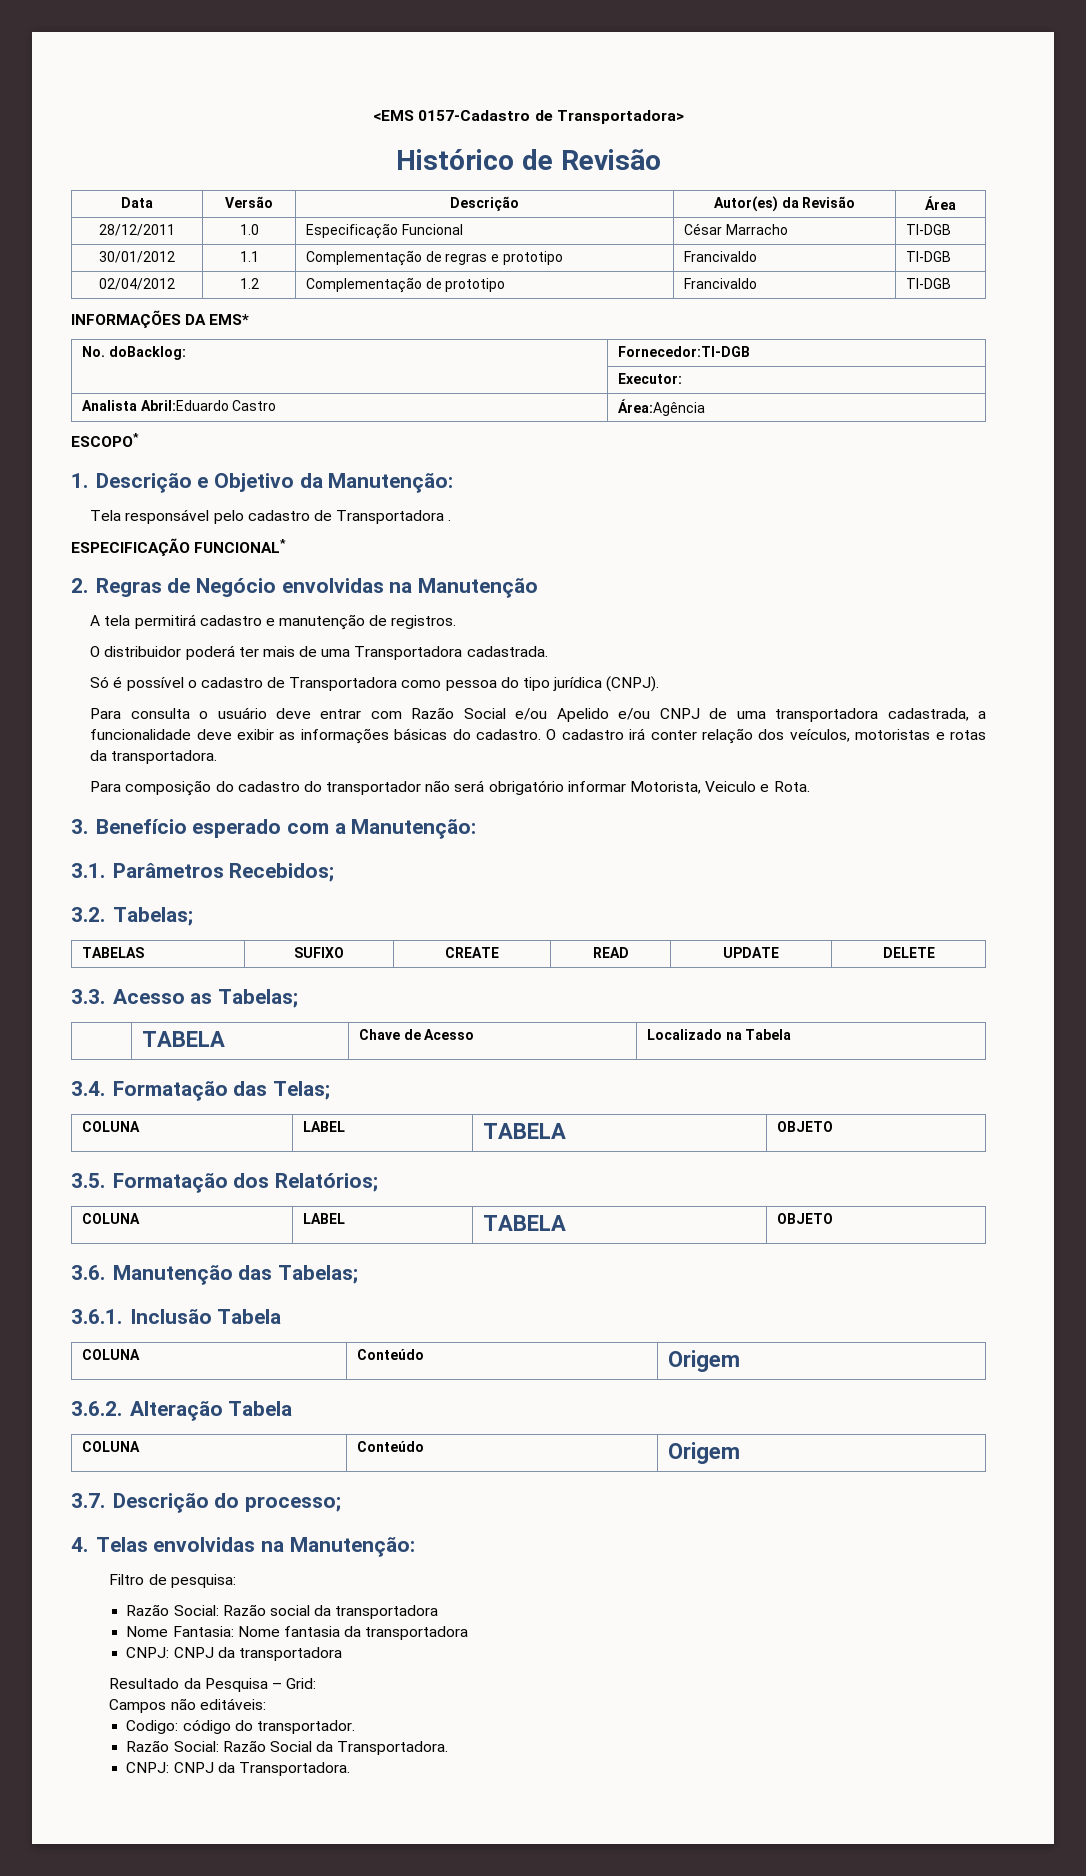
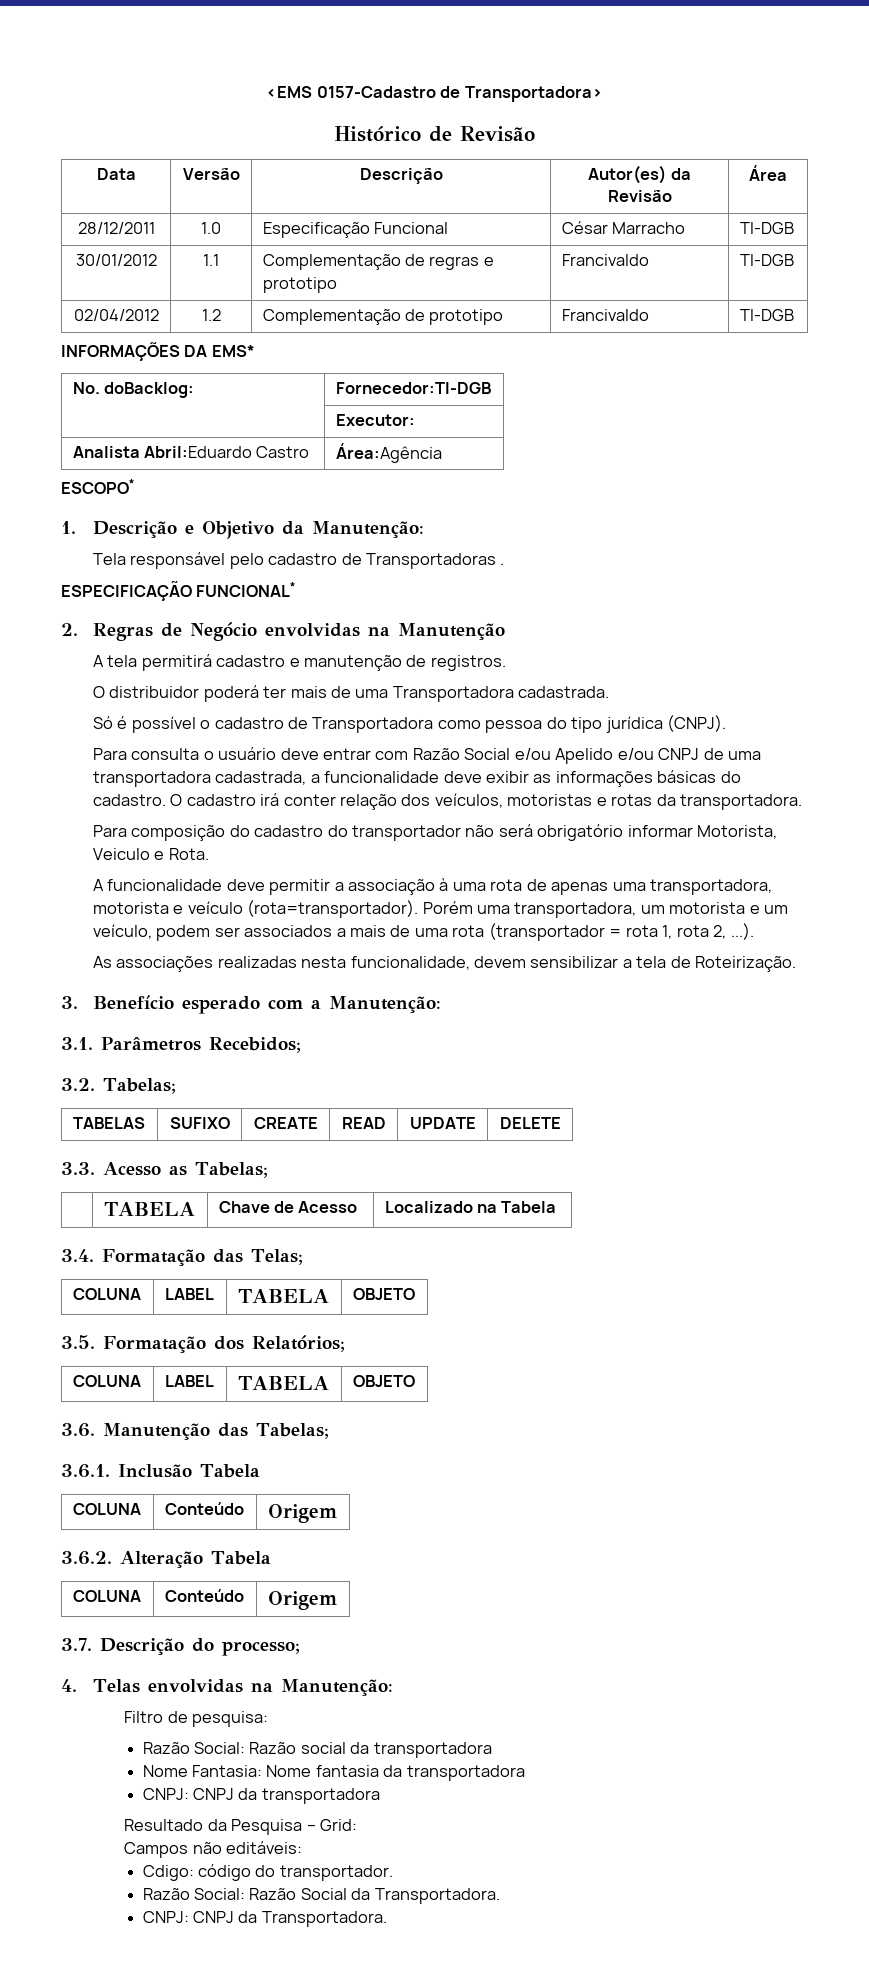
[336,510,445,524] Transportadora -> [365,553,496,569] Transportadoras
(810, 786) none -> [92,878,773,895] [92,900,789,918] [92,923,754,941] [92,956,797,972] // A funcionalidade deve permitir a associação à uma rota de apenas uma transportadora, motorista e veículo (rota=transportador). Porém uma transportadora, um motorista e um veículo, podem ser associados a mais de uma rota (transportador = rota 1, rota 2, ...). // As associações realizadas nesta funcionalidade, devem sensibilizar a tela de Roteirização.
[126,1720,179,1734] Codigo: -> [142,1865,194,1881] Cdigo:

